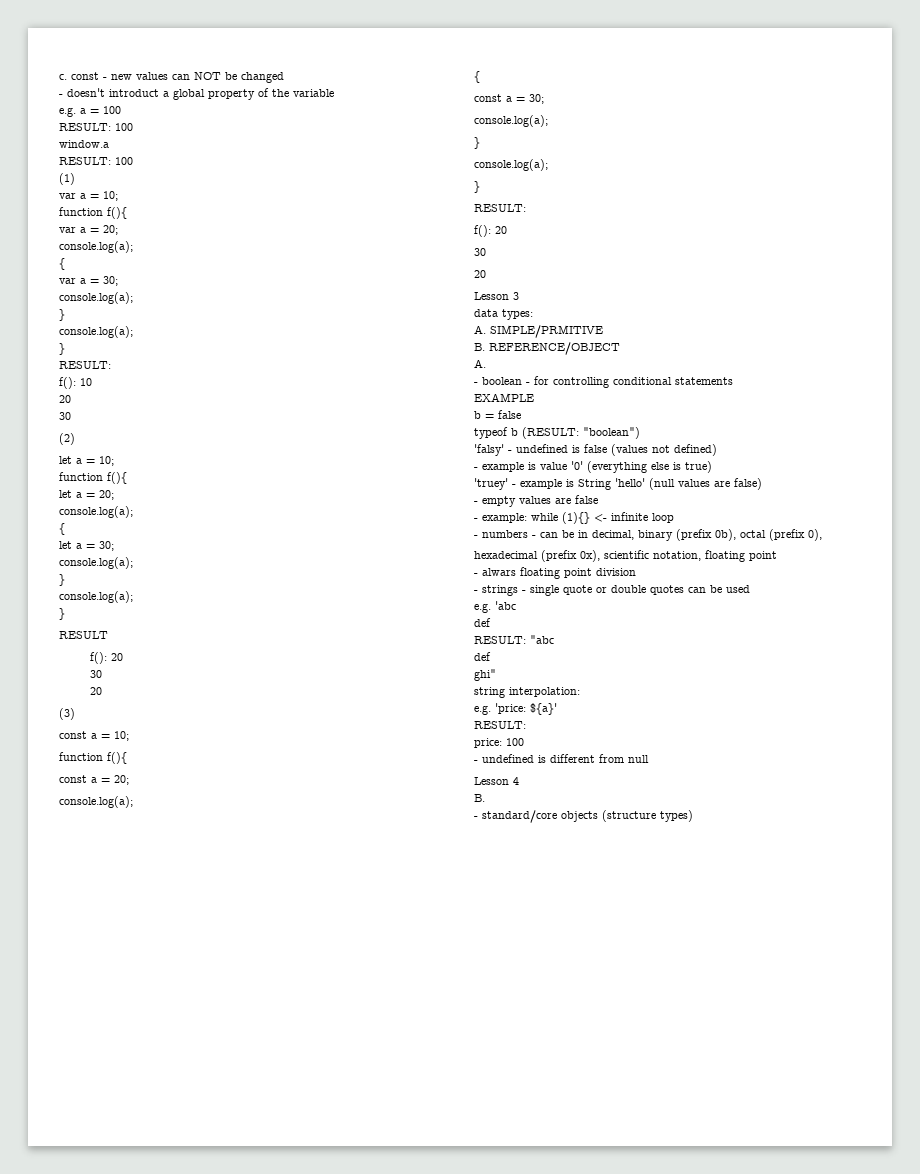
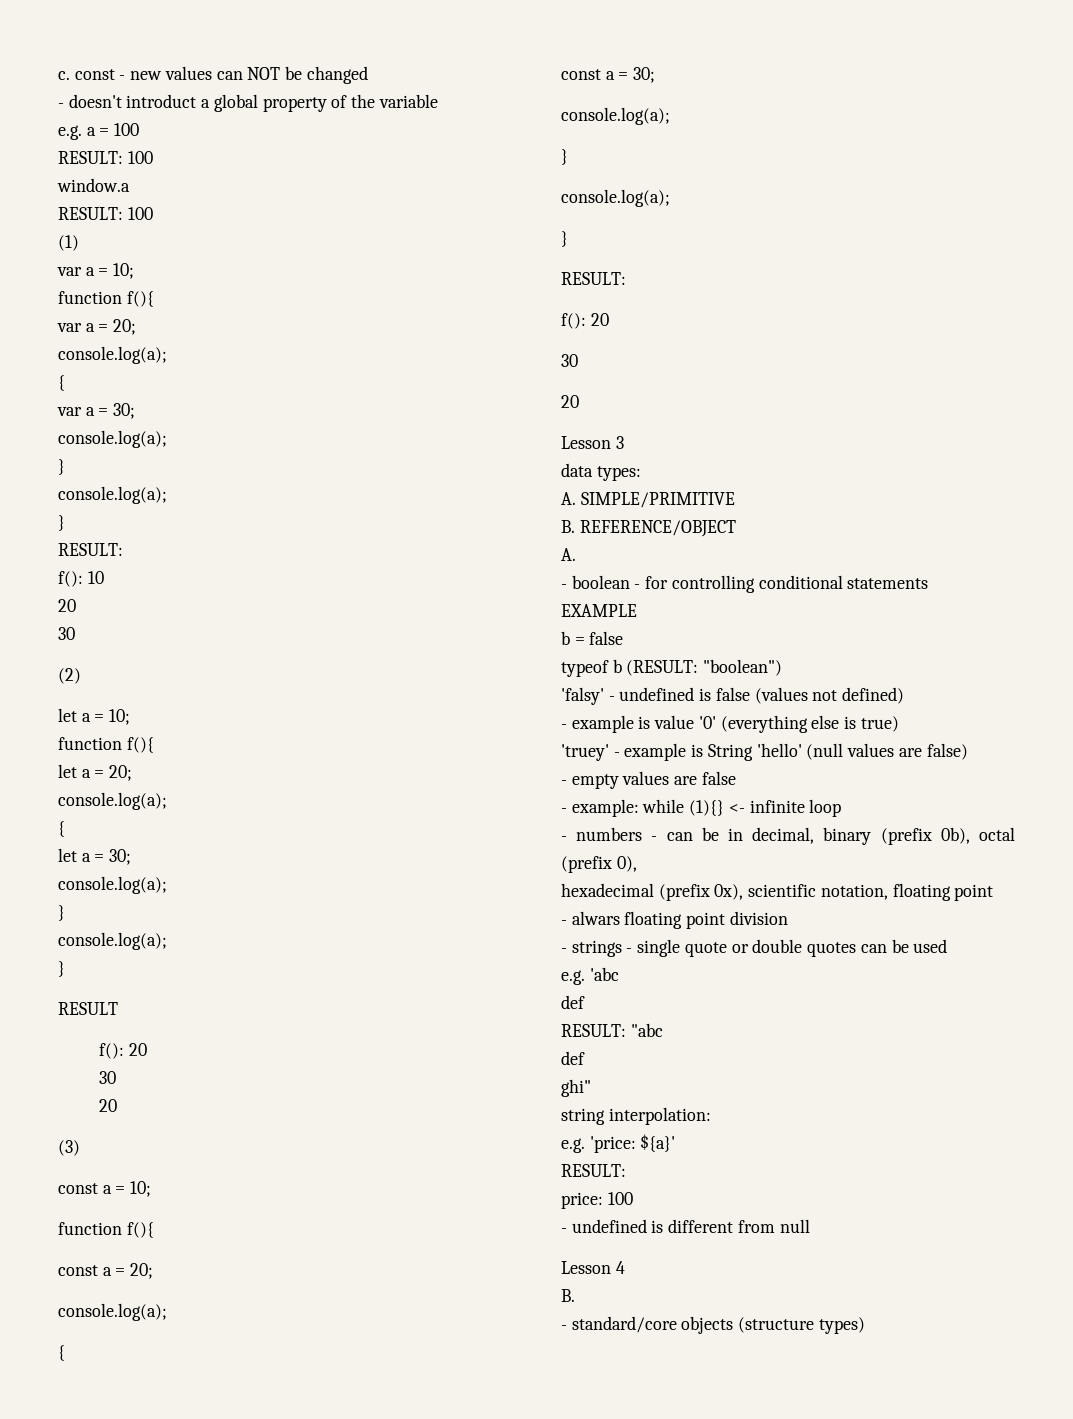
[490,325,603,338] SIMPLE/PRMITIVE -> [580,492,735,508] SIMPLE/PRIMITIVE

